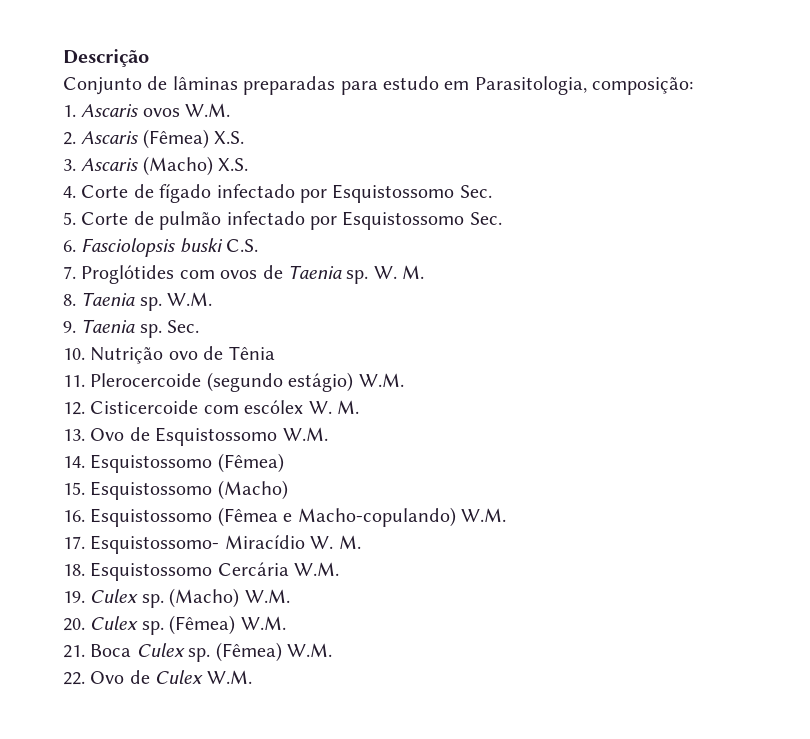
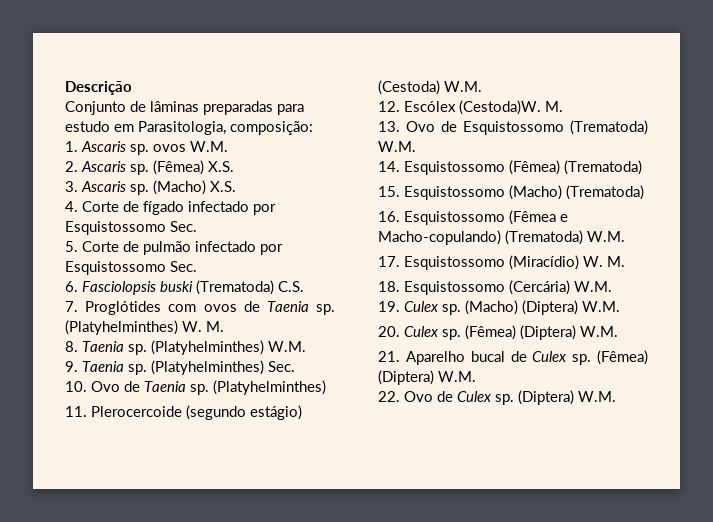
(139, 110) none -> [130,144,149,155] sp.
(139, 137) none -> [130,164,149,175] sp.
(139, 164) none -> [130,184,149,195] sp.
(223, 245) none -> [196,280,274,295] (Trematoda)
(369, 277) none -> [65,320,178,335] (Platyhelminthes)
(162, 304) none -> [151,340,264,355] (Platyhelminthes)
(162, 331) none -> [151,360,264,375] (Platyhelminthes)
[90,346,275,364] Nutrição ovo de Tênia -> [91,380,326,395] Ovo de Taenia sp. (Platyhelminthes)
(354, 382) none -> [378,80,440,95] (Cestoda)
[90,400,332,414] Cisticercoide com escólex W. -> [404,100,541,115] Escólex (Cestoda)W.
(278, 436) none -> [570,120,648,135] (Trematoda)
(284, 463) none -> [564,160,642,175] (Trematoda)
(288, 490) none -> [566,185,644,200] (Trematoda)
(456, 517) none -> [505,230,583,245] (Trematoda)
[90,535,305,554] Esquistossomo- Miracídio -> [404,255,579,270] Esquistossomo (Miracídio)
[217,562,289,576] Cercária -> [509,280,570,295] (Cercária)
(240, 598) none -> [522,300,578,315] (Diptera)
(236, 625) none -> [520,325,576,340] (Diptera)
[90,642,282,662] Boca Culex sp. (Fêmea) -> [405,350,648,365] [378,370,434,385] Aparelho bucal de Culex sp. (Fêmea) (Diptera)
(204, 677) none -> [495,390,574,405] sp. (Diptera)

